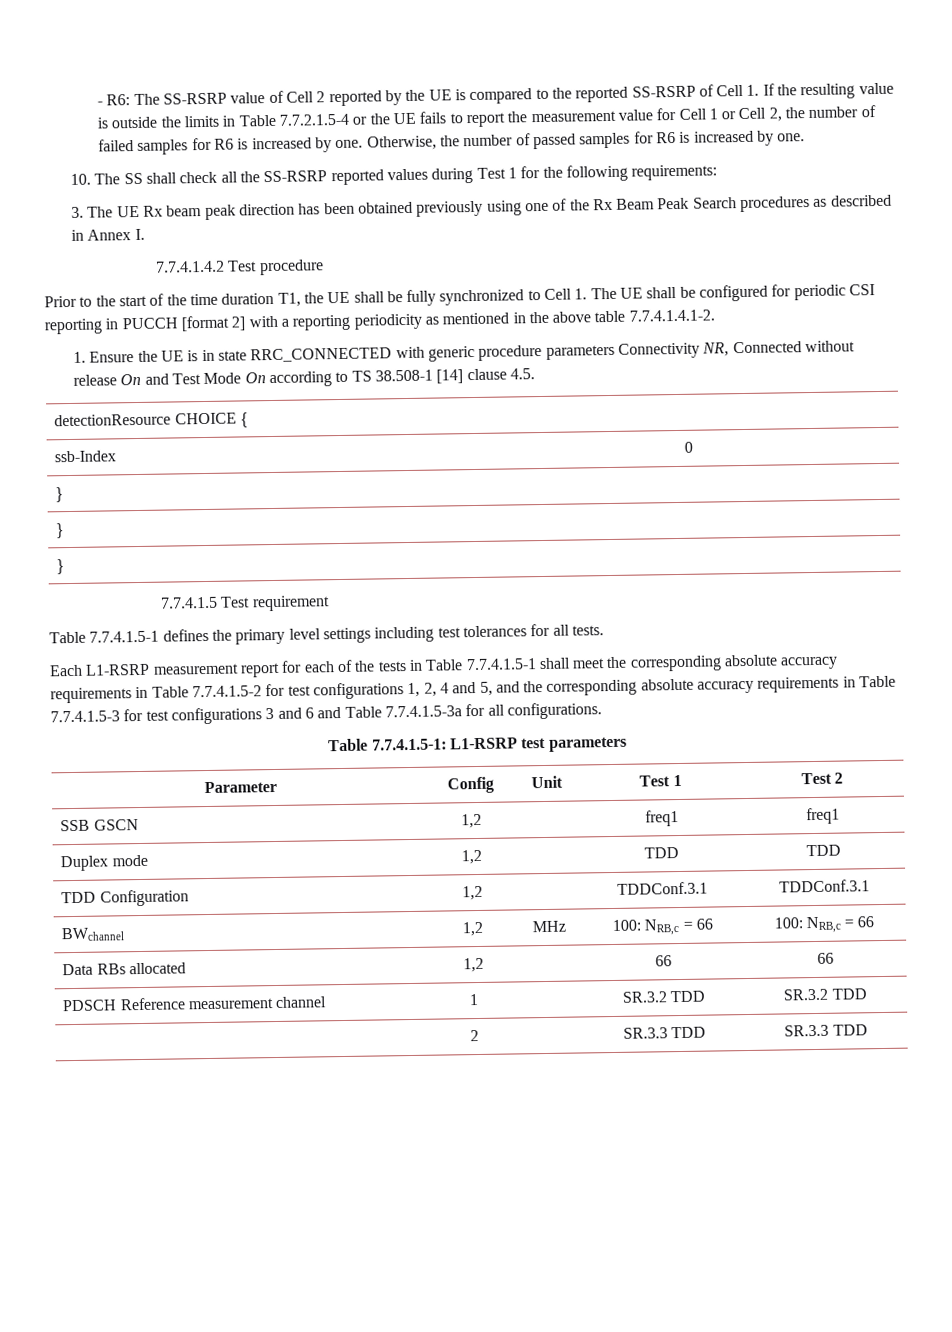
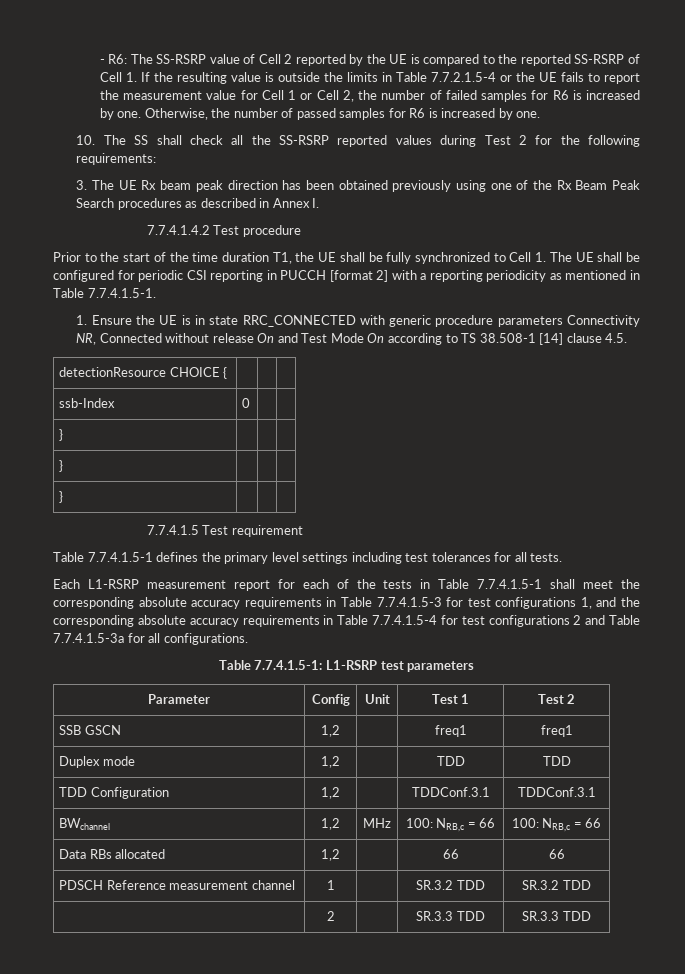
[507,167,517,179] 1 -> [518,135,527,145] 2
[528,309,715,324] the above table 7.7.4.1.4.1-2. -> [53,288,156,298] Table 7.7.4.1.5-1.
[191,685,262,698] 7.7.4.1.5-2 -> [376,597,442,607] 7.7.4.1.5-3
[423,681,493,697] 2, 4 and 5, -> (592, 603) none
[50,707,314,725] 7.7.4.1.5-3 for test configurations 3 and 6 -> [371,615,582,627] 7.7.4.1.5-4 for test configurations 2

